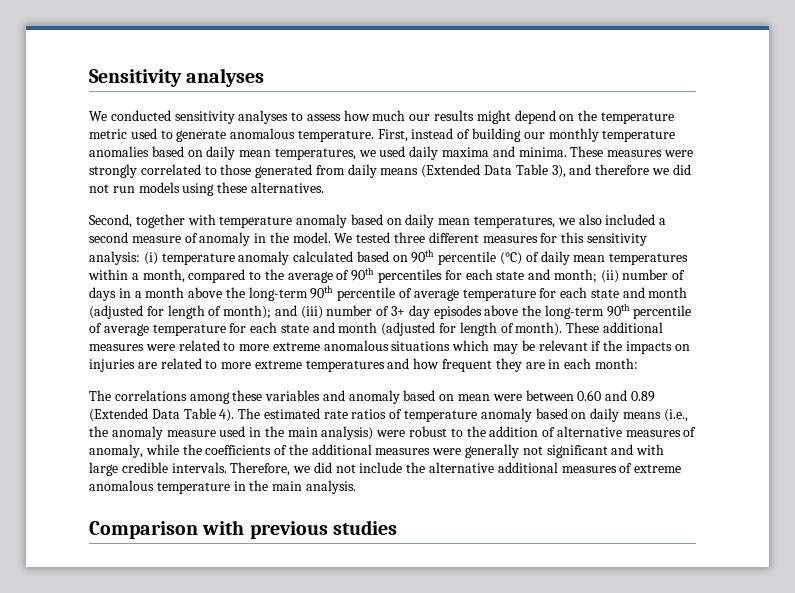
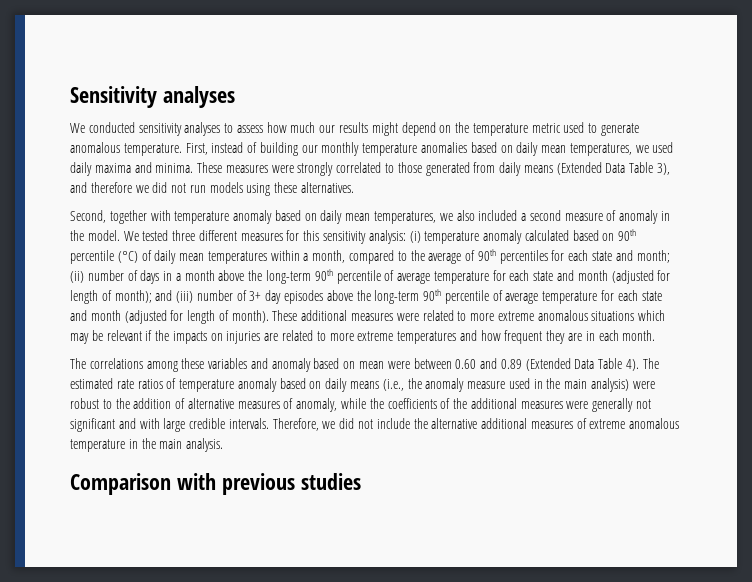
[594,358,638,369] month: -> [622,330,656,341] month.

